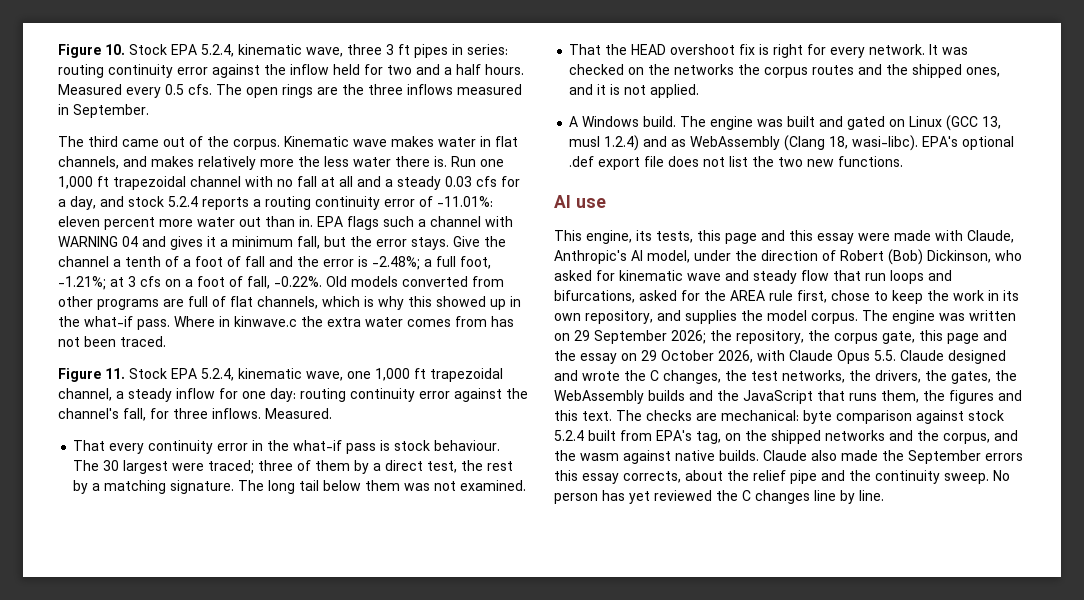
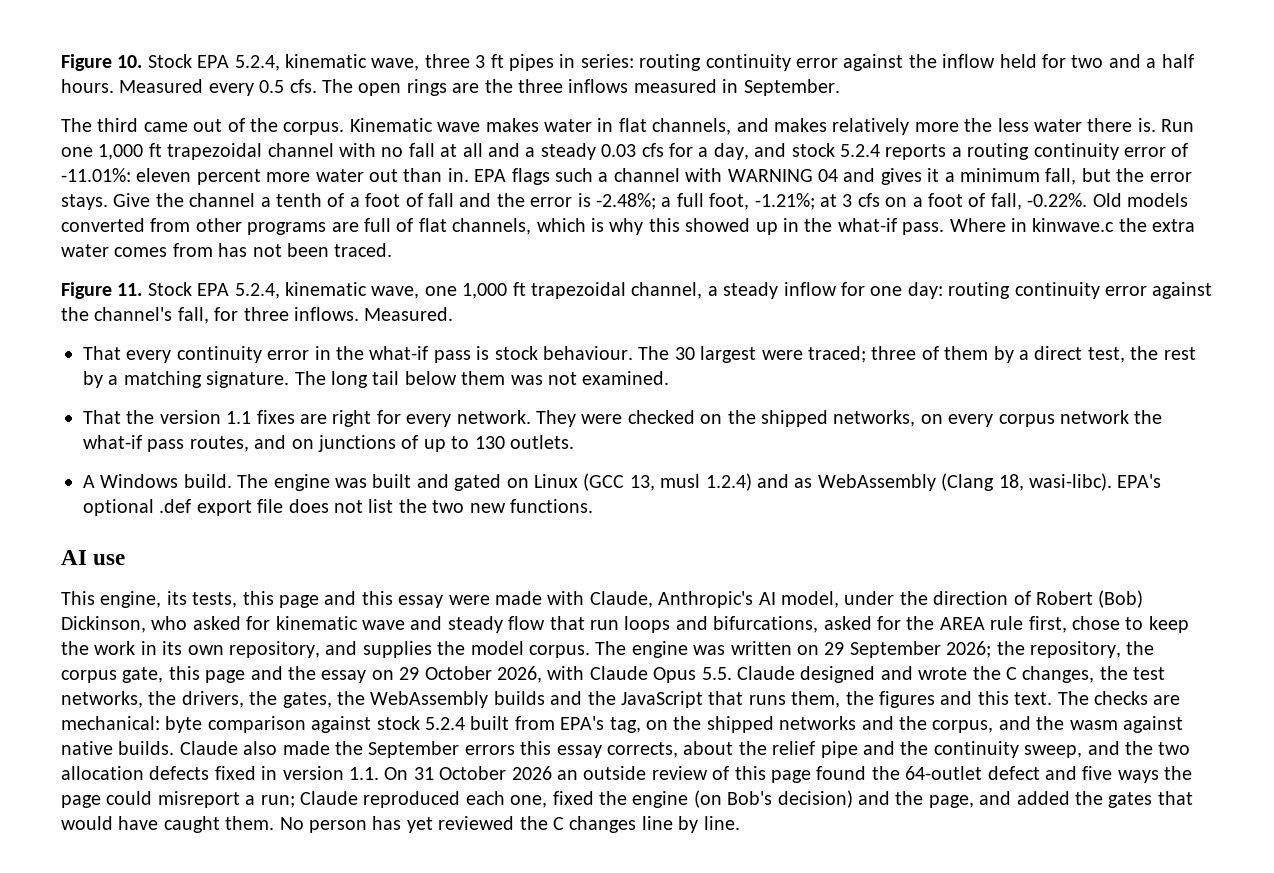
[631,44,770,55] HEAD overshoot fix is -> [159,410,327,424] version 1.1 fixes are
[929,44,969,55] It was -> [535,410,623,427] They were
[674,64,1001,78] [569,84,700,98] networks the corpus routes and the shipped ones, and it is not applied. -> [760,410,1163,427] [83,435,574,452] shipped networks, on every corpus network the what-if pass routes, and on junctions of up to 130 outlets.
[944,473,989,484] sweep. -> [1024,741,1191,758] [61,766,1193,783] [61,790,1193,808] [61,816,275,833] sweep, and the two allocation defects fixed in version 1.1. On 31 October 2026 an outside review of this page found the 64-outlet defect and five ways the page could misreport a run; Claude reproduced each one, fixed the engine (on Bob's decision) and the page, and added the gates that would have caught them.

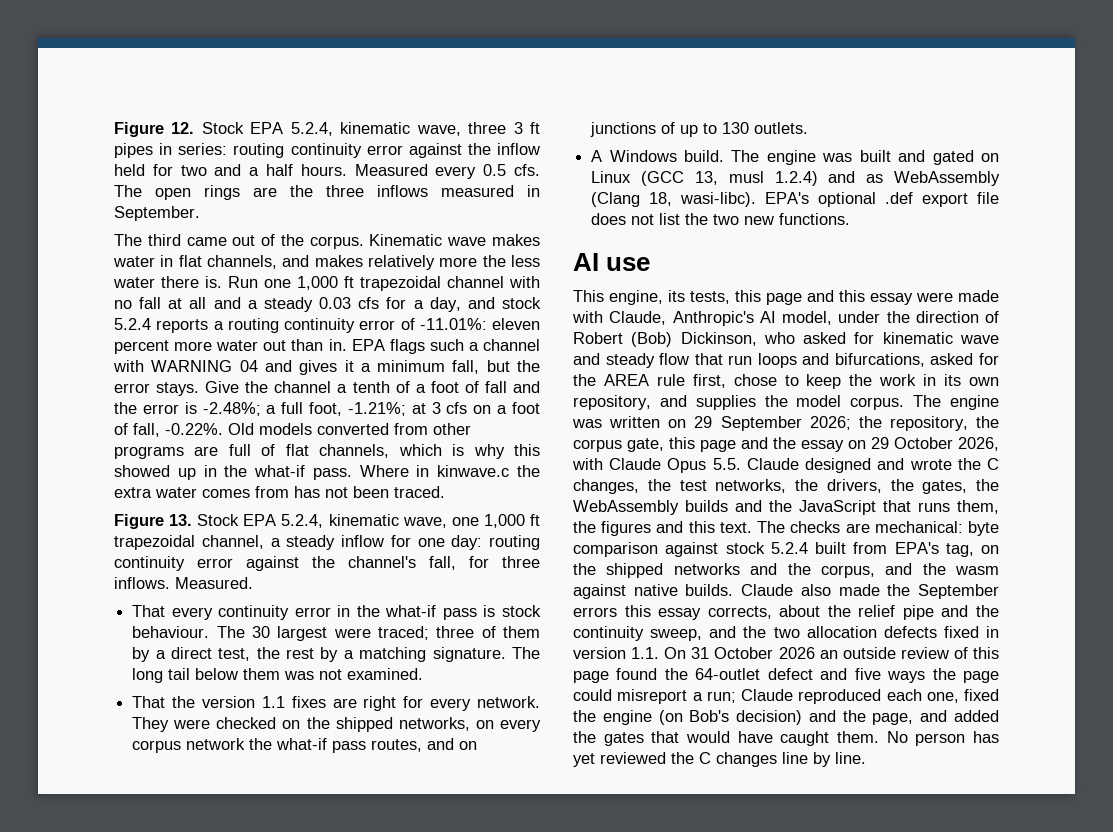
[61,54,143,71] Figure 10. -> [114,122,195,137] Figure 12.
[117,283,143,296] 11. -> [169,514,193,526] 13.

